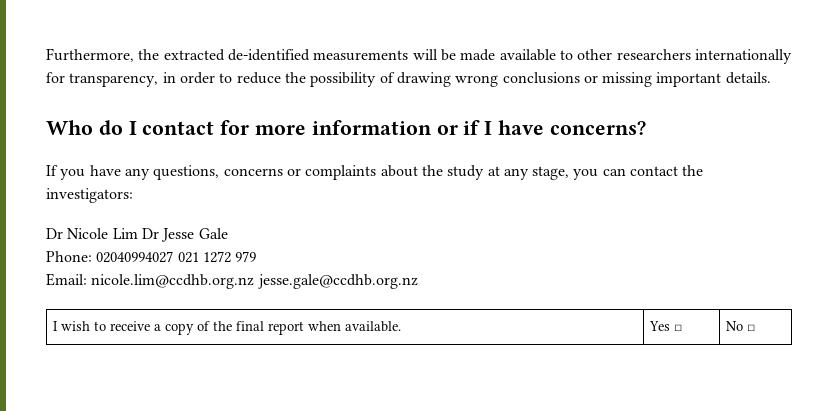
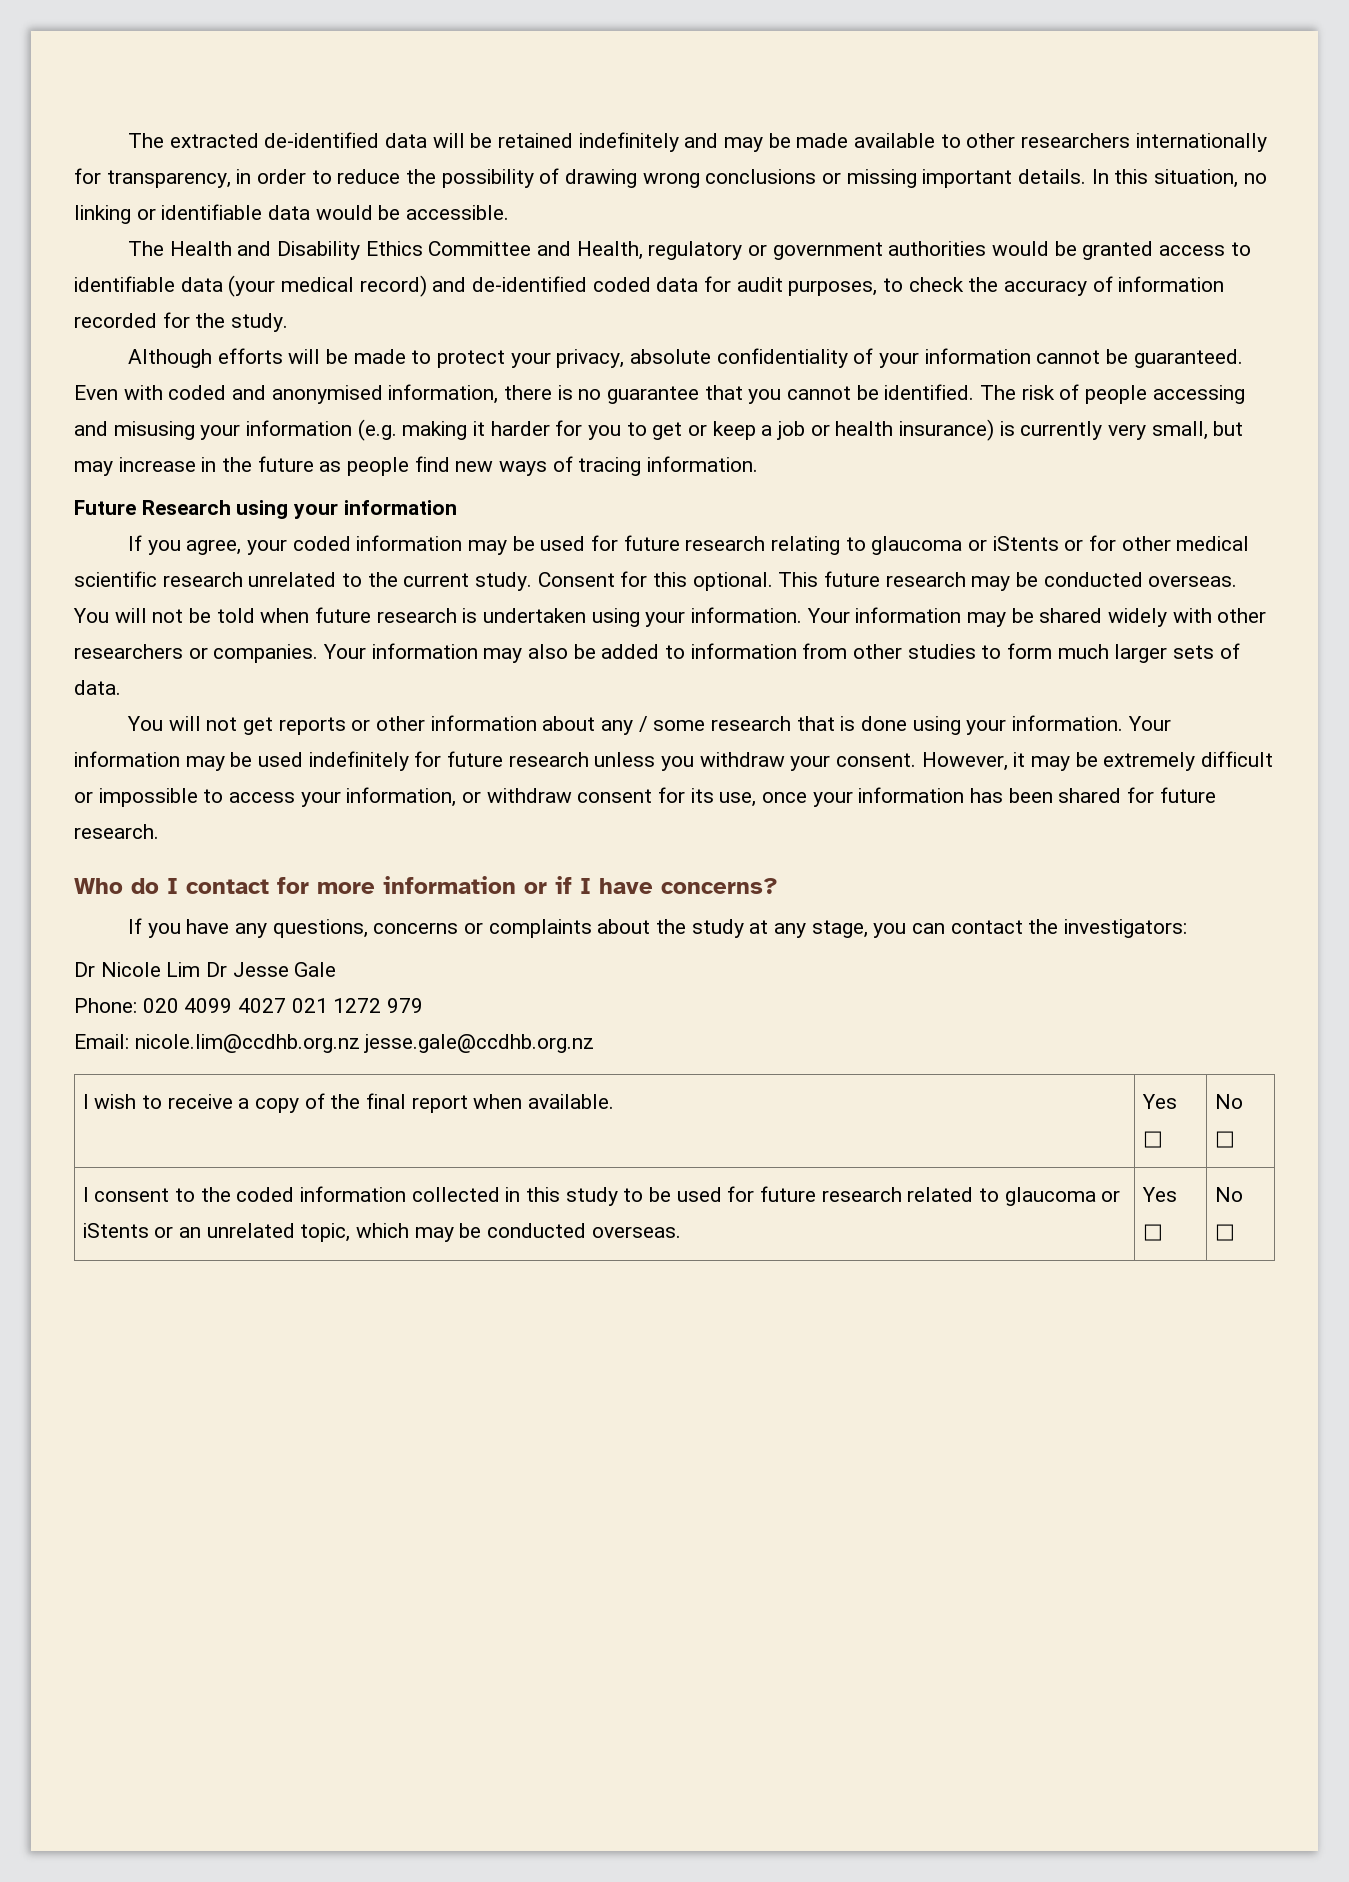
[46,48,160,62] Furthermore, the -> [128,133,165,148] The
[313,49,456,61] measurements will be -> [385,132,791,152] data will be retained indefinitely and may be
(771, 78) none -> [1091,169,1267,188] [74,204,510,224] [128,241,1251,260] [74,275,1225,297] [74,312,289,332] [128,348,1243,368] [74,384,1245,404] [74,419,1244,441] [74,456,759,476] [74,500,457,519] [128,535,1250,555] [74,571,1238,591] [73,607,1267,627] [74,643,1240,663] [74,680,121,695] [127,715,1171,735] [74,751,1274,771] [74,787,1216,807] [74,824,159,839] In this situation, no linking or identifiable data would be accessible. // The Health and Disability Ethics Committee and Health, regulatory or government authorities would be granted access to identifiable data (your medical record) and de-identified coded data for audit purposes, to check the accuracy of information recorded for the study. // Although efforts will be made to protect your privacy, absolute confidentiality of your information cannot be guaranteed. Even with coded and anonymised information, there is no guarantee that you cannot be identified. The risk of people accessing and misusing your information (e.g. making it harder for you to get or keep a job or health insurance) is currently very small, but may increase in the future as people find new ways of tracing information. // Future Research using your information // If you agree, your coded information may be used for future research relating to glaucoma or iStents or for other medical scientific research unrelated to the current study. Consent for this optional. This future research may be conducted overseas. You will not be told when future research is undertaken using your information. Your information may be shared widely with other researchers or companies. Your information may also be added to information from other studies to form much larger sets of data. // You will not get reports or other information about any / some research that is done using your information. Your information may be used indefinitely for future research unless you withdraw your consent. However, it may be extremely difficult or impossible to access your information, or withdraw consent for its use, once your information has been shared for future research.
[96,251,174,263] 02040994027 -> [142,998,287,1013] 020 4099 4027
(755, 327) none -> [82,1186,1121,1206] [82,1223,681,1242] [1141,1187,1177,1202] [1142,1224,1163,1241] [1214,1187,1243,1202] [1214,1224,1235,1241] // I consent to the coded information collected in this study to be used for future research related to glaucoma or iStents or an unrelated topic, which may be conducted overseas. | Yes □ | No □

